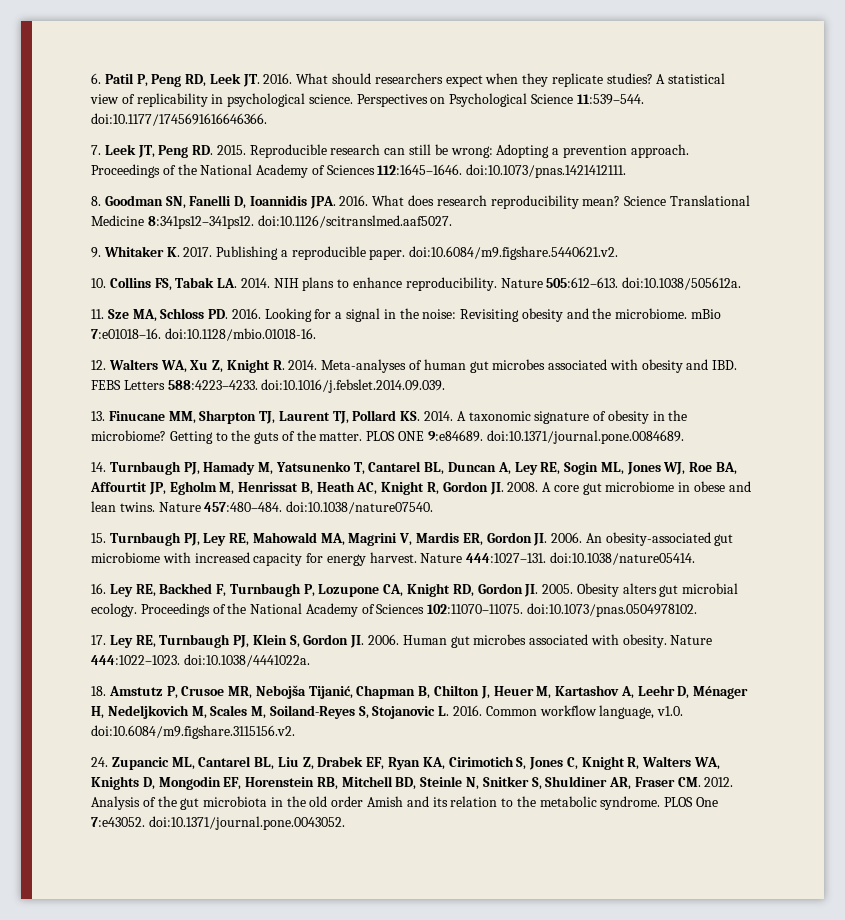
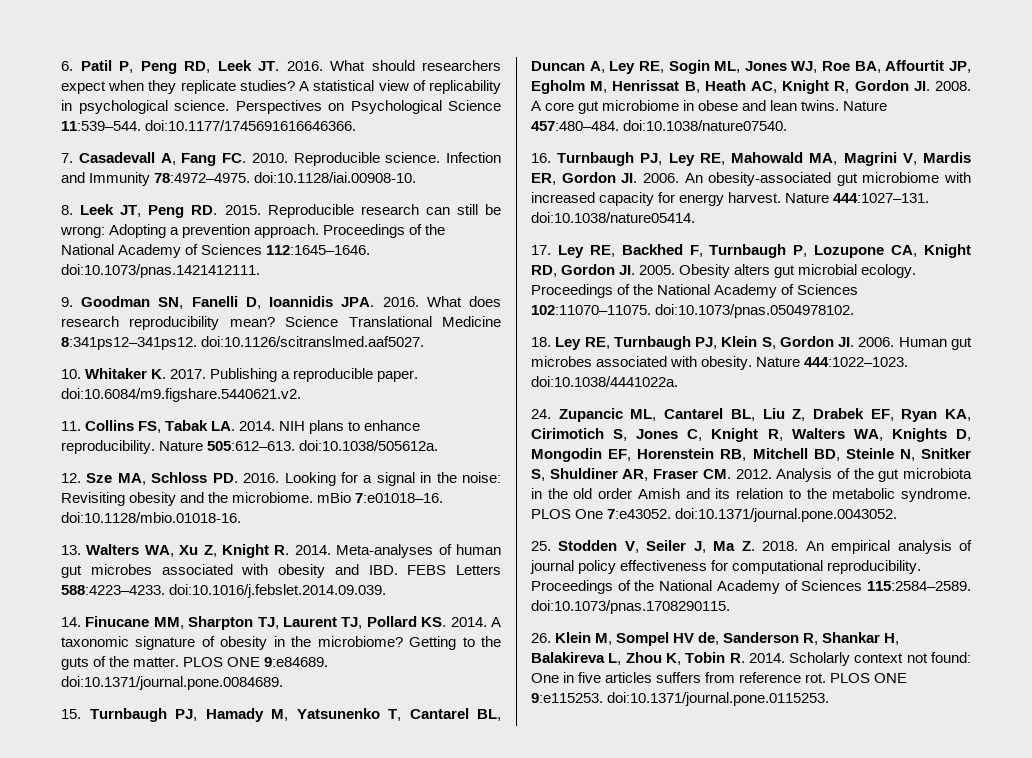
(101, 150) none -> [78,152,501,166] [61,172,417,186] [61,205,73,215] Casadevall A, Fang FC. 2010. Reproducible science. Infection and Immunity 78:4972–4975. doi:10.1128/iai.00908-10. // 8.
[91,196,101,206] 8. -> [61,297,73,307] 9.
[91,247,101,258] 9. -> [61,369,81,379] 10.
[91,278,106,288] 10. -> [61,421,81,431] 11.
[91,309,104,319] 11. -> [61,473,81,483] 12.
[91,360,106,370] 12. -> [61,545,81,555] 13.
[91,411,105,421] 13. -> [61,617,81,627] 14.
[91,462,106,472] 14. -> [61,709,81,719] 15.
[91,533,106,543] 15. -> [531,153,551,163] 16.
[91,583,106,594] 16. -> [531,245,551,255] 17.
[91,635,106,645] 17. -> [531,337,551,347] 18.
[91,685,749,699] [91,705,684,719] [91,725,295,739] // 18. Amstutz P, Crusoe MR, Nebojša Tijanić, Chapman B, Chilton J, Heuer M, Kartashov A, Leehr D, Ménager H, Nedeljkovich M, Scales M, Soiland-Reyes S, Stojanovic L. 2016. Common workflow language, v1.0. doi:10.6084/m9.figshare.3115156.v2. -> (678, 381) none
(345, 823) none -> [531,540,972,554] [530,560,922,574] [531,580,971,594] [531,600,730,614] [531,632,900,646] [531,652,971,666] [531,672,908,683] [531,692,830,706] // 25. Stodden V, Seiler J, Ma Z. 2018. An empirical analysis of journal policy effectiveness for computational reproducibility. Proceedings of the National Academy of Sciences 115:2584–2589. doi:10.1073/pnas.1708290115. // 26. Klein M, Sompel HV de, Sanderson R, Shankar H, Balakireva L, Zhou K, Tobin R. 2014. Scholarly context not found: One in five articles suffers from reference rot. PLOS ONE 9:e115253. doi:10.1371/journal.pone.0115253.

